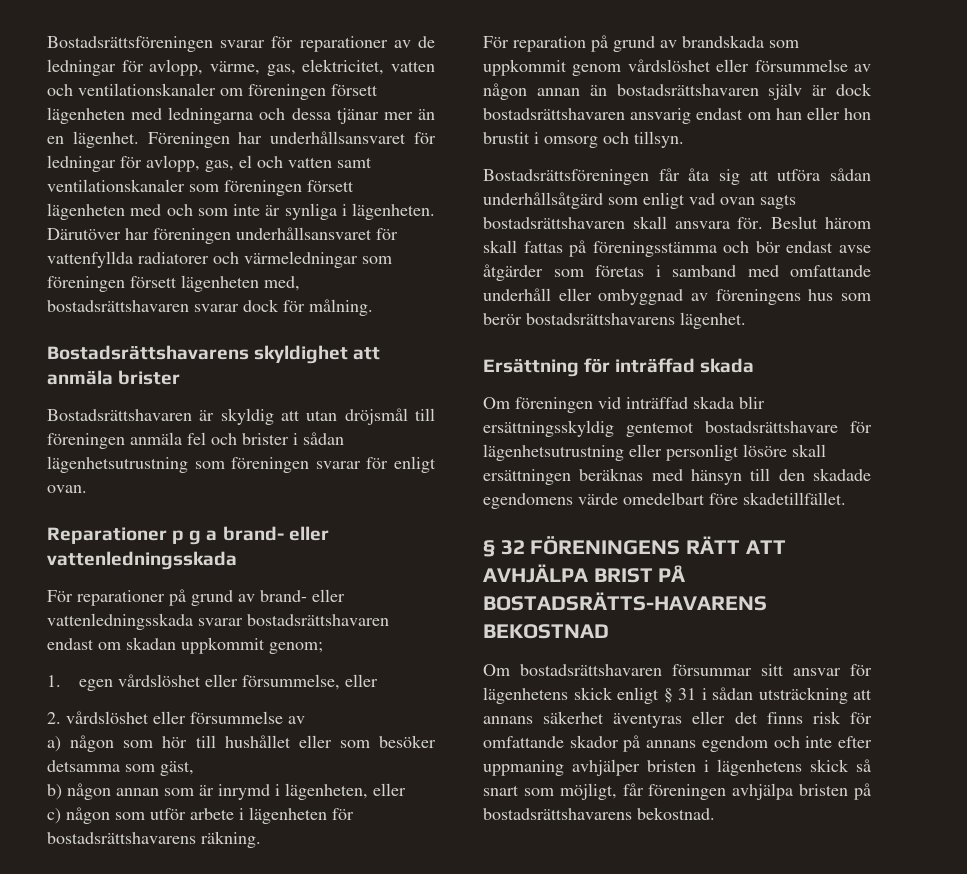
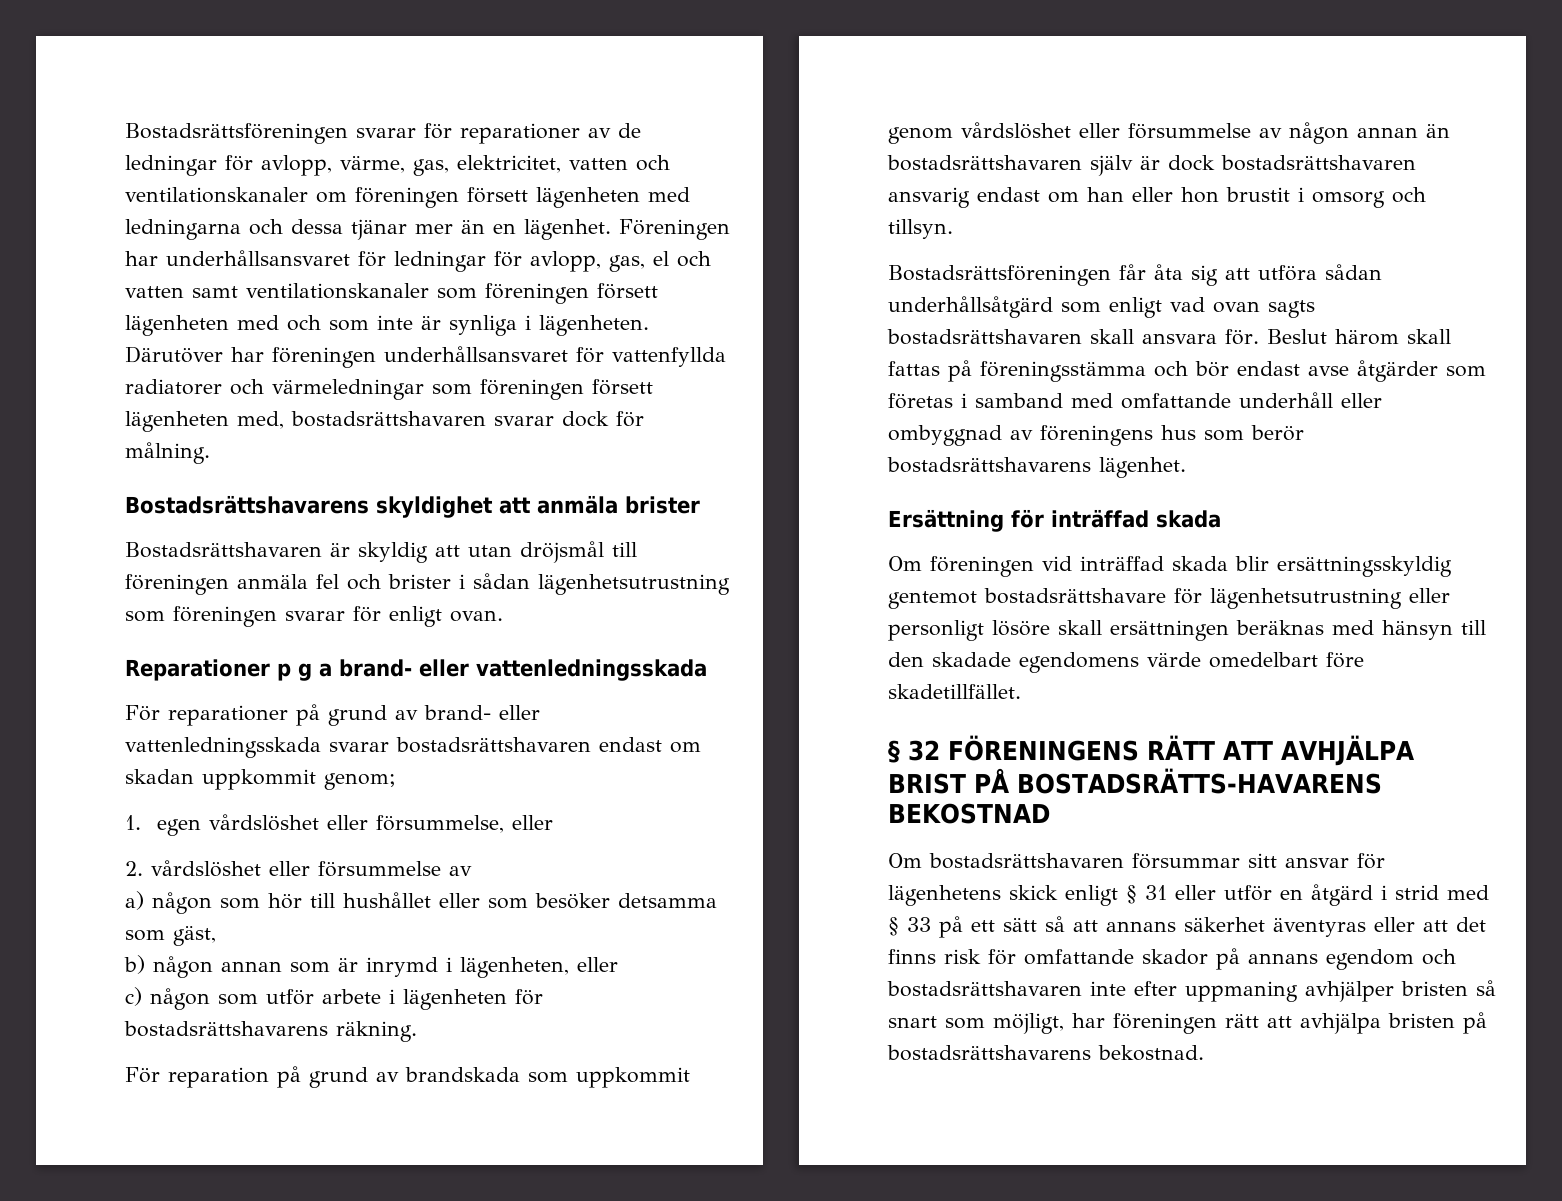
[701,687,848,704] i sådan utsträckning -> [1175,884,1489,906] [888,916,1065,938] eller utför en åtgärd i strid med § 33 på ett sätt så
(726, 717) none -> [1423,920,1448,932] att
(800, 742) none -> [887,981,1082,997] bostadsrättshavaren
[704,759,849,776] i lägenhetens skick -> (1468, 988) none
[622,783,727,800] får föreningen -> [1072,1013,1292,1034] har föreningen rätt att

